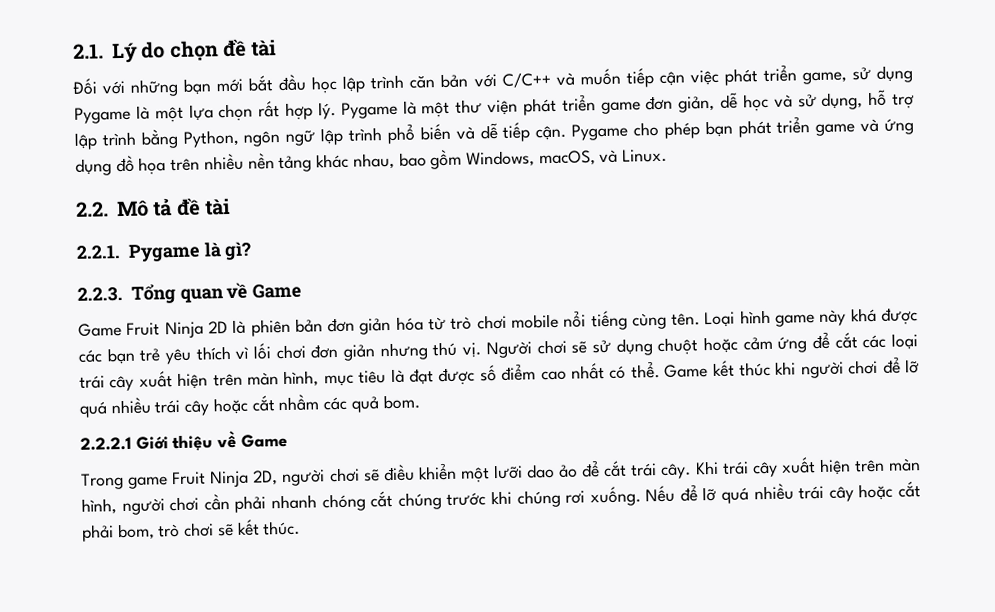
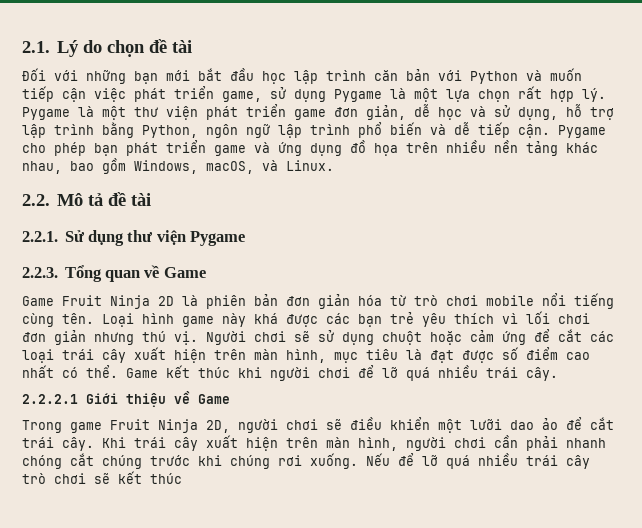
[501,71,551,88] C/C++ -> [470,71,518,84] Python
[127,241,253,262] Pygame là gì? -> [64,230,246,246] Sử dụng thư viện Pygame
[184,394,420,416] cây hoặc cắt nhầm các quả bom. -> [526,367,558,381] cây.
[858,481,922,501] [82,523,155,542] hoặc cắt phải bom, -> (590, 462) none
[262,520,301,536] thúc. -> [150,473,182,484] thúc

